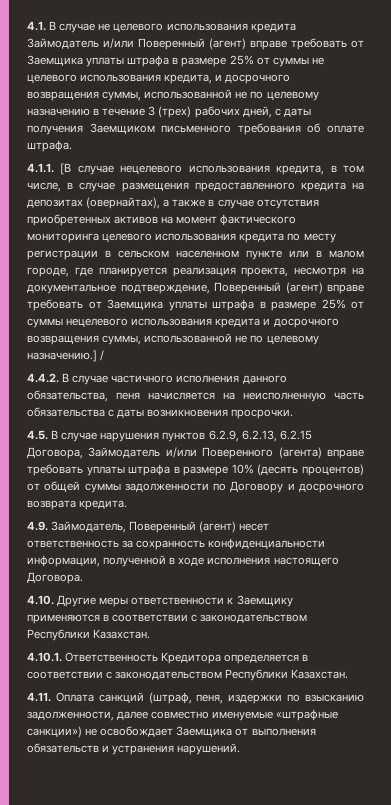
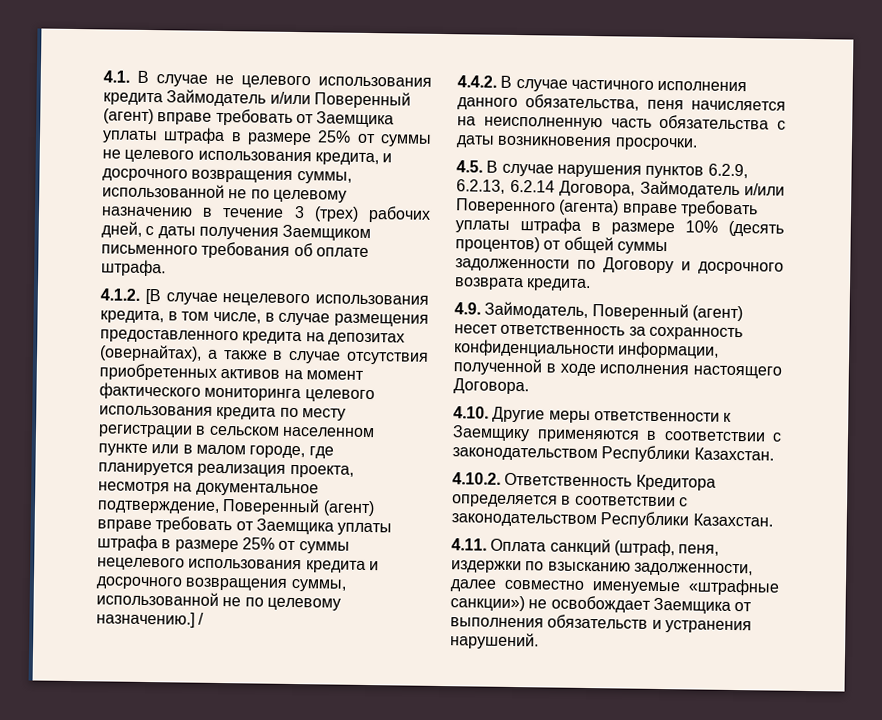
[27,163,54,173] 4.1.1. -> [100,288,140,301] 4.1.2.
[279,430,312,440] 6.2.15 -> [509,179,555,193] 6.2.14
[27,652,62,662] 4.10.1. -> [452,472,501,485] 4.10.2.

